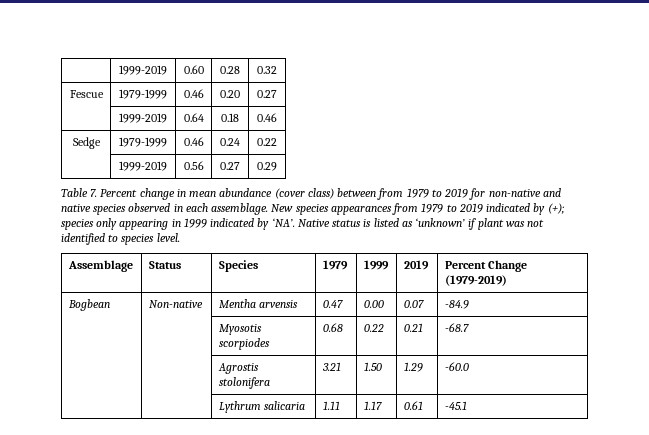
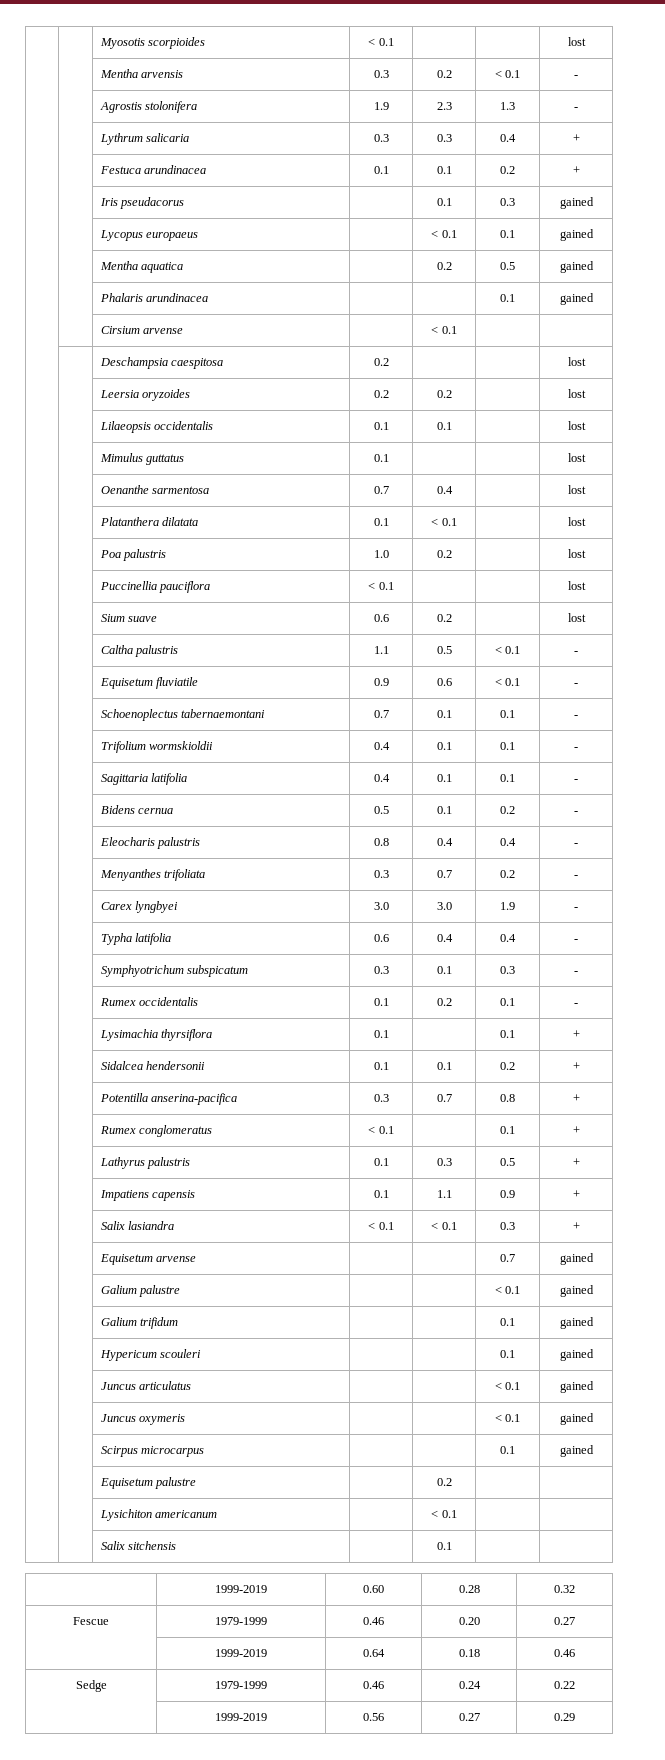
(119, 70) | -> [99,37,206,49] [368,38,394,46] [567,37,586,46] [99,69,184,78] [373,70,389,78] [436,70,452,78] [494,70,521,78] [574,75,578,78] [99,101,198,113] [373,102,389,110] [436,102,452,110] [500,102,515,110] [574,107,578,110] [99,133,190,145] [373,134,389,142] [436,134,452,142] [500,134,516,142] [572,134,580,142] [99,165,207,174] [373,166,389,174] [436,166,452,174] [500,166,515,174] [572,166,580,174] [99,197,185,209] [436,198,452,206] [500,198,515,206] [559,197,594,209] [99,230,199,241] [431,230,457,238] [500,230,515,238] [559,229,594,241] [99,261,184,273] [436,262,452,270] [500,262,515,270] [559,261,594,273] [99,293,209,302] [500,294,515,302] [559,293,594,305] [100,326,184,334] [431,326,457,334] [99,357,224,369] [373,358,389,366] [567,357,586,366] [99,389,191,401] [373,390,389,398] [436,390,452,398] [567,389,586,398] [99,421,214,433] [373,422,389,430] [436,422,452,430] [567,421,586,430] [99,453,185,465] [373,454,389,462] [567,453,586,462] [100,485,210,494] [373,486,389,494] [436,486,453,494] [567,485,586,494] [99,517,199,526] [373,518,389,526] [431,518,457,526] [567,517,586,526] [99,549,167,561] [373,550,389,558] [436,550,452,558] [567,549,586,558] [99,581,211,593] [368,582,394,590] [567,581,586,590] [100,614,158,622] [373,614,389,622] [436,614,452,622] [567,613,586,622] [100,645,179,657] [373,646,389,654] [436,646,452,654] [494,646,521,654] [574,651,578,654] [99,677,199,689] [373,678,389,686] [436,678,452,686] [494,678,521,686] [574,683,578,686] [100,709,266,721] [373,710,389,718] [436,710,452,718] [500,710,515,718] [574,715,578,718] [100,741,214,753] [373,742,390,750] [436,742,452,750] [500,742,515,750] [574,747,578,750] [100,773,188,785] [373,774,390,782] [436,774,452,782] [500,774,515,782] [574,779,578,782] [100,805,174,814] [373,806,389,814] [436,806,452,814] [500,806,515,814] [574,811,578,814] [99,837,201,849] [373,838,389,846] [436,838,453,846] [500,838,516,846] [574,843,578,846] [99,869,206,881] [373,870,389,878] [436,870,452,878] [500,870,515,878] [574,875,578,878] [100,901,179,913] [373,902,389,910] [436,902,452,910] [500,902,515,910] [574,907,578,910] [100,933,172,945] [373,934,389,942] [436,934,453,942] [500,934,516,942] [574,939,578,942] [100,965,249,977] [373,966,389,974] [436,966,452,974] [500,966,515,974] [574,971,578,974] [99,997,199,1006] [373,998,389,1006] [436,998,452,1006] [500,998,515,1006] [574,1003,578,1006] [99,1029,213,1041] [373,1030,389,1038] [500,1030,515,1038] [572,1030,580,1038] [100,1061,206,1070] [373,1062,389,1070] [436,1062,452,1070] [500,1062,515,1070] [572,1062,580,1070] [99,1093,238,1105] [373,1094,389,1102] [436,1094,452,1102] [500,1094,515,1102] [572,1094,580,1102] [99,1125,213,1137] [368,1126,394,1134] [500,1126,515,1134] [572,1126,580,1134] [99,1157,191,1169] [373,1158,389,1166] [436,1158,452,1166] [500,1158,515,1166] [572,1158,580,1166] [99,1190,196,1201] [373,1190,389,1198] [436,1190,452,1198] [500,1190,515,1198] [572,1190,580,1198] [100,1221,175,1230] [368,1222,394,1230] [431,1222,457,1230] [500,1222,515,1230] [572,1222,580,1230] [99,1254,197,1265] [500,1254,515,1262] [559,1253,594,1265] [100,1285,181,1297] [494,1286,521,1294] [559,1285,594,1297] [100,1317,179,1329] [500,1318,515,1326] [559,1317,594,1329] [99,1349,202,1361] [500,1350,515,1358] [559,1349,594,1361] [100,1381,192,1390] [494,1382,521,1390] [559,1381,594,1393] [100,1414,186,1425] [494,1414,521,1422] [559,1413,594,1425] [100,1446,205,1457] [500,1446,515,1454] [559,1445,594,1457] [99,1477,197,1489] [436,1478,452,1486] [99,1509,218,1521] [431,1510,457,1518] [100,1541,177,1550] [436,1542,452,1550] | | Myosotis scorpioides | < 0.1 | | | lost // | | Mentha arvensis | 0.3 | 0.2 | < 0.1 | - // | | Agrostis stolonifera | 1.9 | 2.3 | 1.3 | - // | | Lythrum salicaria | 0.3 | 0.3 | 0.4 | + // | | Festuca arundinacea | 0.1 | 0.1 | 0.2 | + // | | Iris pseudacorus | | 0.1 | 0.3 | gained // | | Lycopus europaeus | | < 0.1 | 0.1 | gained // | | Mentha aquatica | | 0.2 | 0.5 | gained // | | Phalaris arundinacea | | | 0.1 | gained // | | Cirsium arvense | | < 0.1 | | // | | Deschampsia caespitosa | 0.2 | | | lost // | | Leersia oryzoides | 0.2 | 0.2 | | lost // | | Lilaeopsis occidentalis | 0.1 | 0.1 | | lost // | | Mimulus guttatus | 0.1 | | | lost // | | Oenanthe sarmentosa | 0.7 | 0.4 | | lost // | | Platanthera dilatata | 0.1 | < 0.1 | | lost // | | Poa palustris | 1.0 | 0.2 | | lost // | | Puccinellia pauciflora | < 0.1 | | | lost // | | Sium suave | 0.6 | 0.2 | | lost // | | Caltha palustris | 1.1 | 0.5 | < 0.1 | - // | | Equisetum fluviatile | 0.9 | 0.6 | < 0.1 | - // | | Schoenoplectus tabernaemontani | 0.7 | 0.1 | 0.1 | - // | | Trifolium wormskioldii | 0.4 | 0.1 | 0.1 | - // | | Sagittaria latifolia | 0.4 | 0.1 | 0.1 | - // | | Bidens cernua | 0.5 | 0.1 | 0.2 | - // | | Eleocharis palustris | 0.8 | 0.4 | 0.4 | - // | | Menyanthes trifoliata | 0.3 | 0.7 | 0.2 | - // | | Carex lyngbyei | 3.0 | 3.0 | 1.9 | - // | | Typha latifolia | 0.6 | 0.4 | 0.4 | - // | | Symphyotrichum subspicatum | 0.3 | 0.1 | 0.3 | - // | | Rumex occidentalis | 0.1 | 0.2 | 0.1 | - // | | Lysimachia thyrsiflora | 0.1 | | 0.1 | + // | | Sidalcea hendersonii | 0.1 | 0.1 | 0.2 | + // | | Potentilla anserina-pacifica | 0.3 | 0.7 | 0.8 | + // | | Rumex conglomeratus | < 0.1 | | 0.1 | + // | | Lathyrus palustris | 0.1 | 0.3 | 0.5 | + // | | Impatiens capensis | 0.1 | 1.1 | 0.9 | + // | | Salix lasiandra | < 0.1 | < 0.1 | 0.3 | + // | | Equisetum arvense | | | 0.7 | gained // | | Galium palustre | | | < 0.1 | gained // | | Galium trifidum | | | 0.1 | gained // | | Hypericum scouleri | | | 0.1 | gained // | | Juncus articulatus | | | < 0.1 | gained // | | Juncus oxymeris | | | < 0.1 | gained // | | Scirpus microcarpus | | | 0.1 | gained // | | Equisetum palustre | | 0.2 | | // | | Lysichiton americanum | | < 0.1 | | // | | Salix sitchensis | | 0.1 | | // |
[61,188,561,200] [61,203,564,215] [61,218,545,230] [61,233,180,245] [67,260,133,272] [148,261,181,269] [218,260,258,272] [322,260,348,270] [363,260,389,270] [403,260,429,270] [444,260,528,272] [444,275,507,286] [67,299,110,311] [148,300,203,308] [218,299,299,308] [322,300,343,308] [363,300,384,308] [403,300,424,308] [444,300,469,309] [218,324,262,335] [218,338,270,350] [322,323,343,332] [363,324,384,332] [403,323,423,332] [444,323,469,332] [217,363,259,374] [218,377,270,389] [321,362,341,371] [363,362,382,371] [403,362,423,372] [444,362,469,371] [218,401,306,413] [322,401,340,410] [363,401,382,410] [403,401,423,410] [444,401,467,410] // Table 7. Percent change in mean abundance (cover class) between from 1979 to 2019 for non-native and native species observed in each assemblage. New species appearances from 1979 to 2019 indicated by (+); species only appearing in 1999 indicated by ‘NA’. Native status is listed as ‘unknown’ if plant was not identified to species level. // Assemblage | Status | Species | 1979 | 1999 | 2019 | Percent Change (1979-2019) // Bogbean | Non-native | Mentha arvensis | 0.47 | 0.00 | 0.07 | -84.9 // | | Myosotis scorpiodes | 0.68 | 0.22 | 0.21 | -68.7 // | | Agrostis stolonifera | 3.21 | 1.50 | 1.29 | -60.0 // | | Lythrum salicaria | 1.11 | 1.17 | 0.61 | -45.1 -> (575, 1717) none

